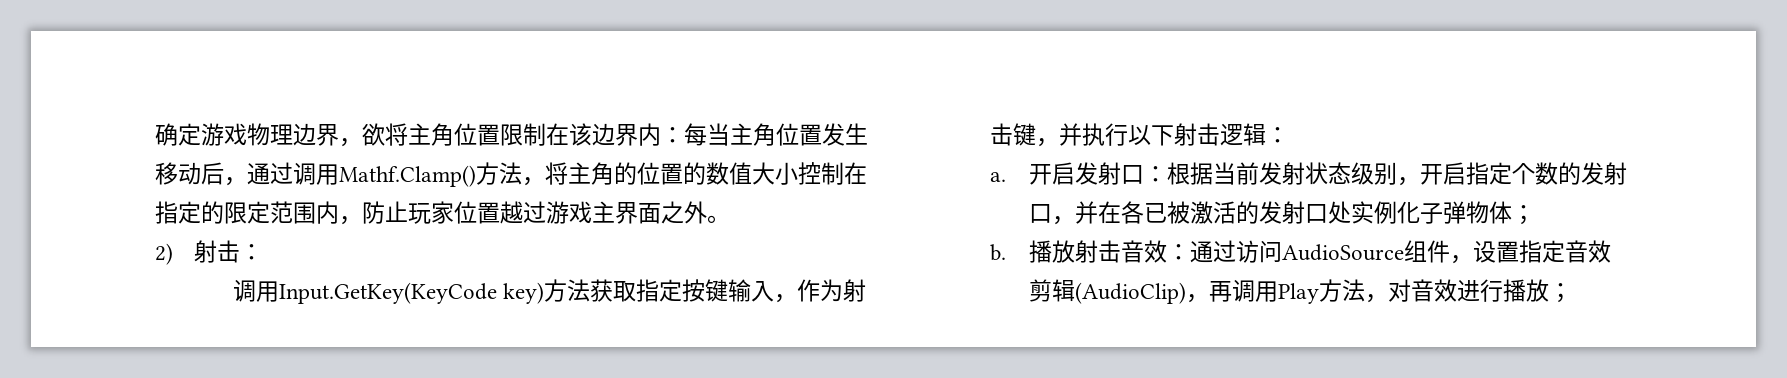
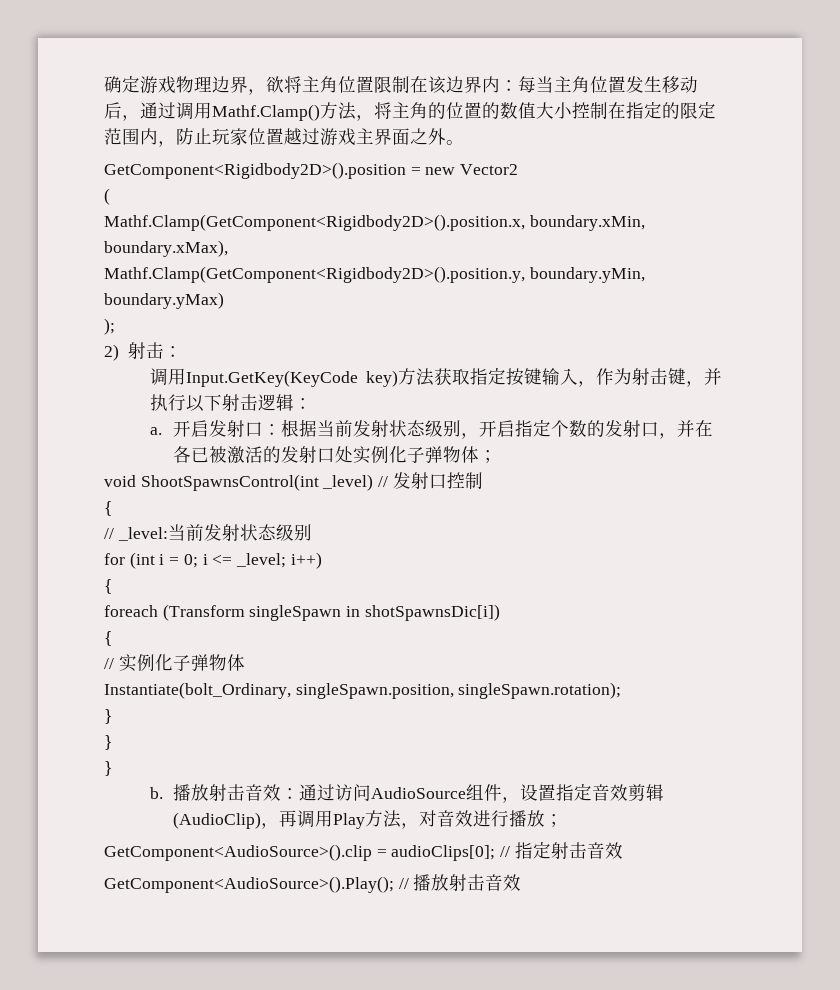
(730, 219) none -> [104,162,519,179] [104,188,110,205] [104,214,645,231] [104,240,228,257] [104,266,645,283] [104,292,224,309] [104,318,115,335] // GetComponent<Rigidbody2D>().position = new Vector2 // ( // Mathf.Clamp(GetComponent<Rigidbody2D>().position.x, boundary.xMin, boundary.xMax), // Mathf.Clamp(GetComponent<Rigidbody2D>().position.y, boundary.yMin, boundary.yMax) // );
(1536, 215) none -> [104,472,483,491] [104,501,112,516] [104,524,312,541] [104,552,322,569] [104,579,112,594] [104,604,500,621] [104,631,112,646] [104,654,245,672] [104,682,622,699] [104,709,112,724] [104,735,112,750] [104,761,112,776] // void ShootSpawnsControl(int _level) // 发射口控制 // { // // _level:当前发射状态级别 // for (int i = 0; i <= _level; i++) // { // foreach (Transform singleSpawn in shotSpawnsDic[i]) // { // // 实例化子弹物体 // Instantiate(bolt_Ordinary, singleSpawn.position, singleSpawn.rotation); // } // } // }
(1573, 293) none -> [104,841,623,861] [104,874,522,893] // GetComponent<AudioSource>().clip = audioClips[0]; // 指定射击音效 // GetComponent<AudioSource>().Play(); // 播放射击音效

